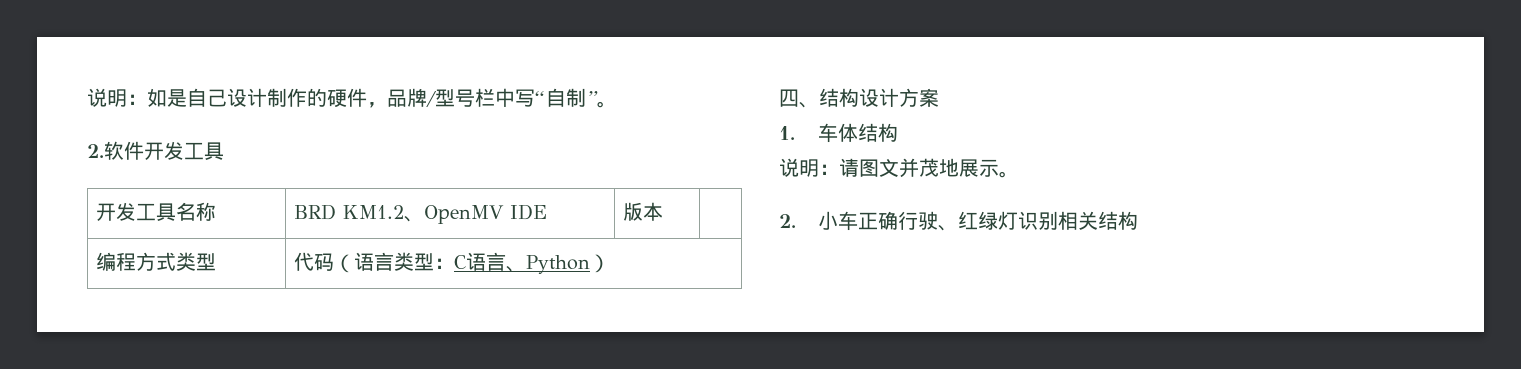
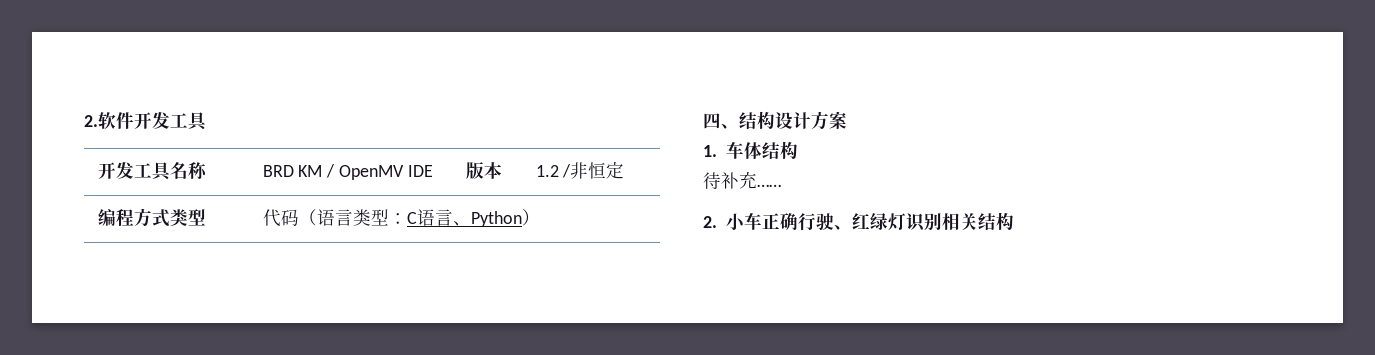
[87,88,617,108] 说明：如是自己设计制作的硬件，品牌/型号栏中写“自制”。 // -> (84, 121) none
[342,205,424,222] KM1.2、 -> [298,164,336,178] KM /
(663, 211) none -> [535,161,625,179] 1.2 /非恒定
[779,158,1019,178] 说明：请图文并茂地展示。 -> [703,171,781,189] 待补充……

